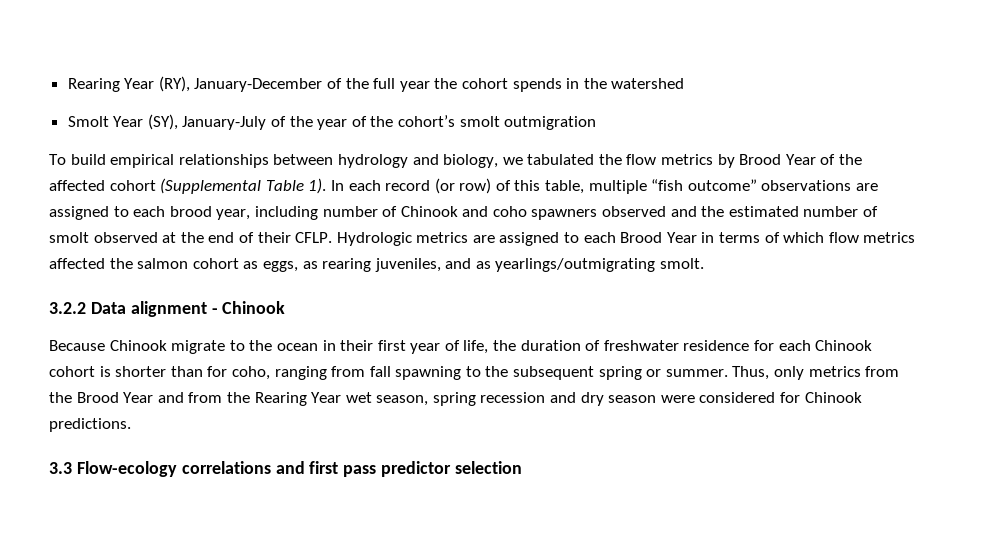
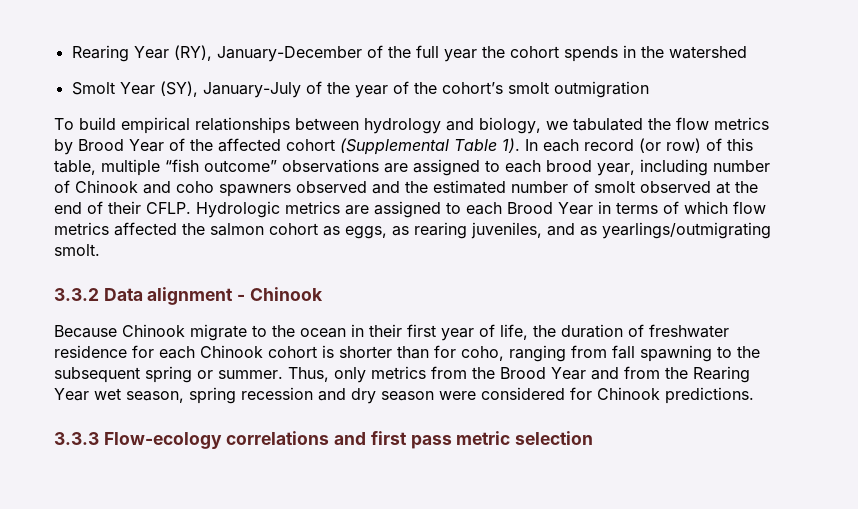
[49,302,86,314] 3.2.2 -> [54,288,99,301] 3.3.2
[49,462,72,474] 3.3 -> [54,432,99,445] 3.3.3
[381,461,452,477] predictor -> [456,431,511,445] metric

